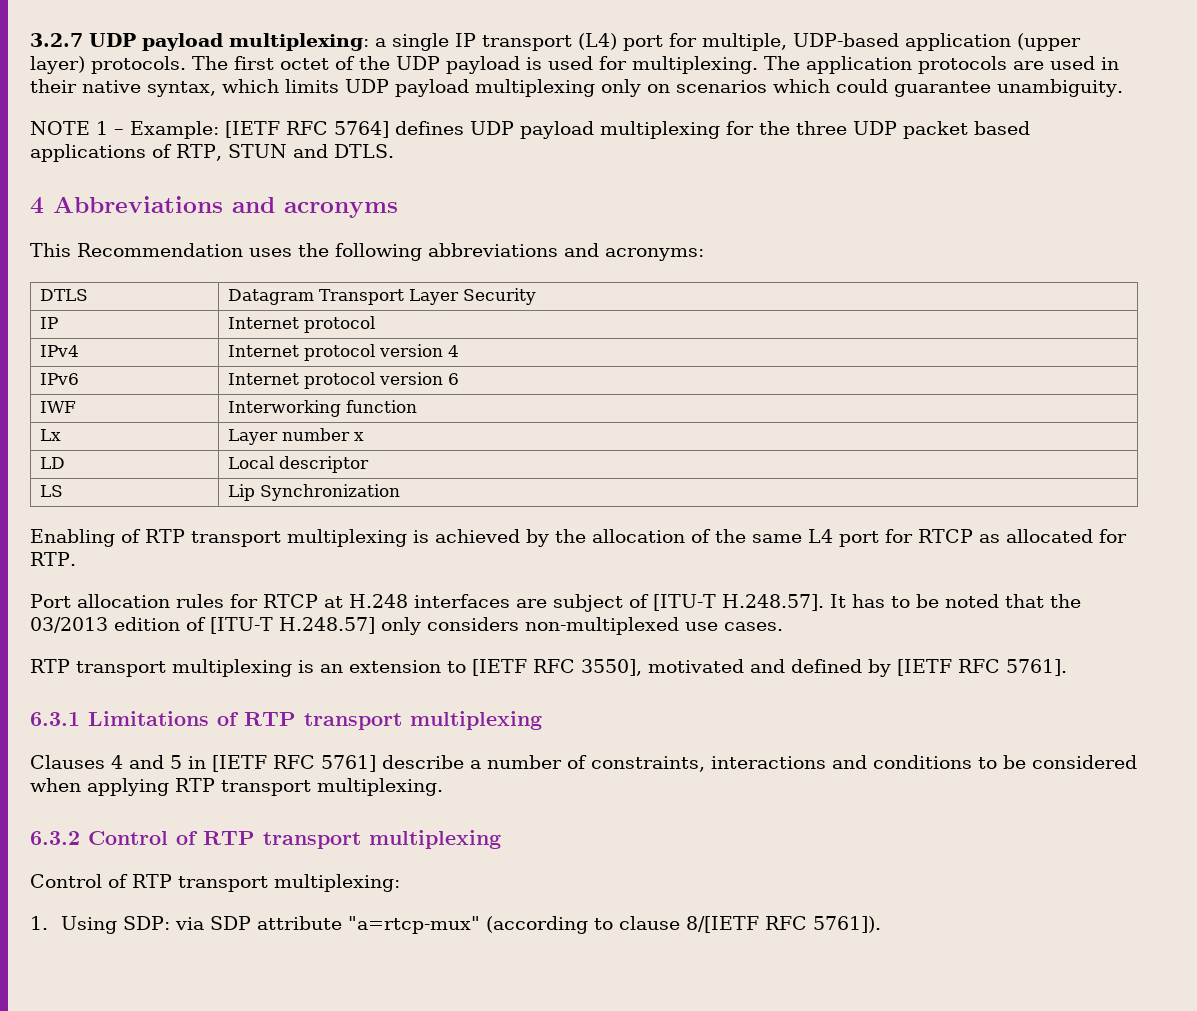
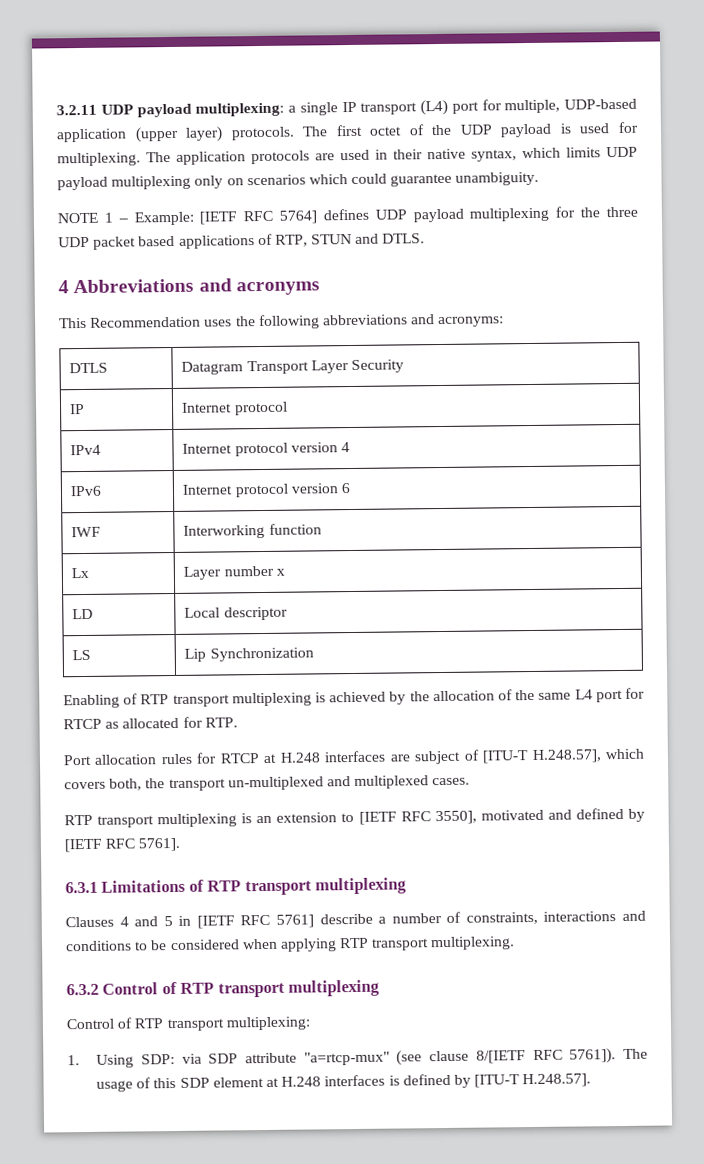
[30,33,83,47] 3.2.7 -> [56,104,97,116] 3.2.11
[721,594,1081,611] [30,617,718,635] H.248.57]. It has to be noted that the 03/2013 edition of [ITU-T H.248.57] only considers non-multiplexed use -> [531,748,644,764] [64,775,430,792] H.248.57], which covers both, the transport un-multiplexed and multiplexed
[485,916,613,934] (according to -> [396,1050,423,1066] (see
(881, 924) none -> [623,1048,648,1059] [96,1073,592,1092] The usage of this SDP element at H.248 interfaces is defined by [ITU-T H.248.57].

